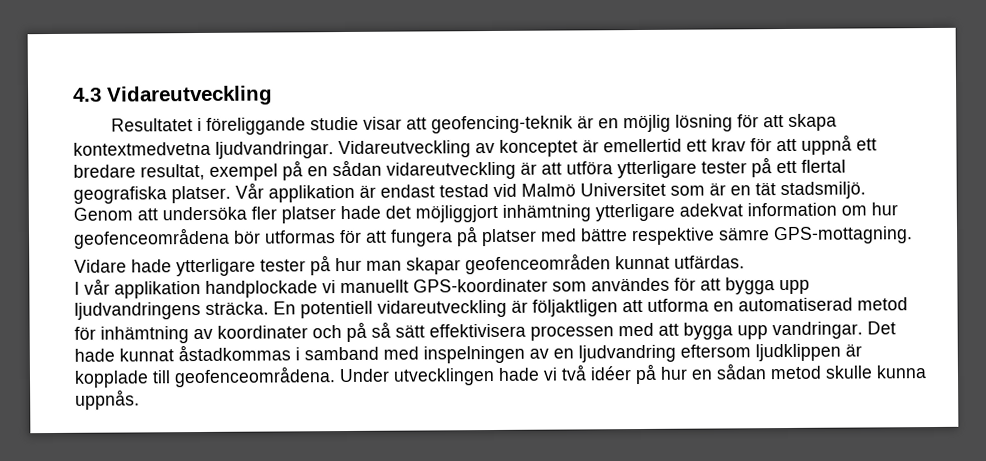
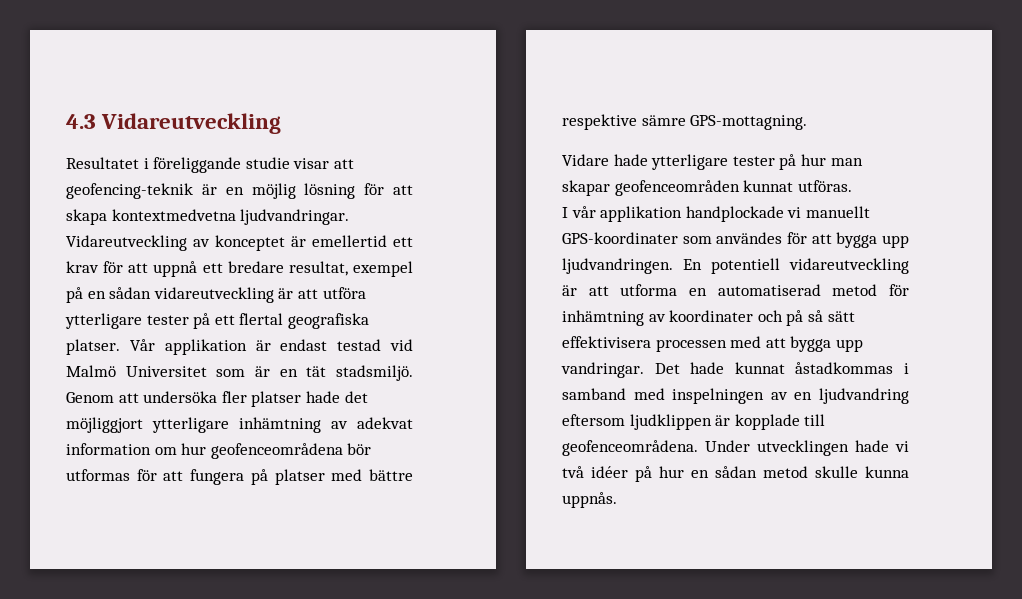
[502,203,675,222] inhämtning ytterligare -> [152,417,348,433] ytterligare inhämtning av
[674,255,745,269] utfärdas. -> [797,180,852,192] utföras.
[74,301,269,320] ljudvandringens sträcka. -> [562,258,673,274] ljudvandringen.
[532,299,618,317] följaktligen -> (577, 290) none

